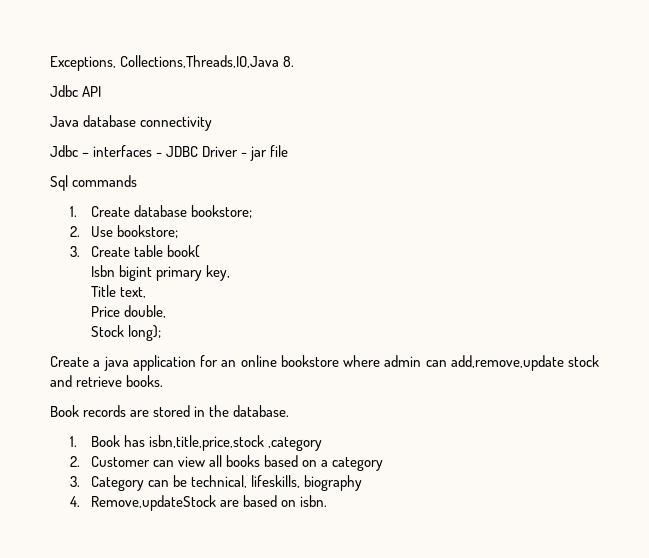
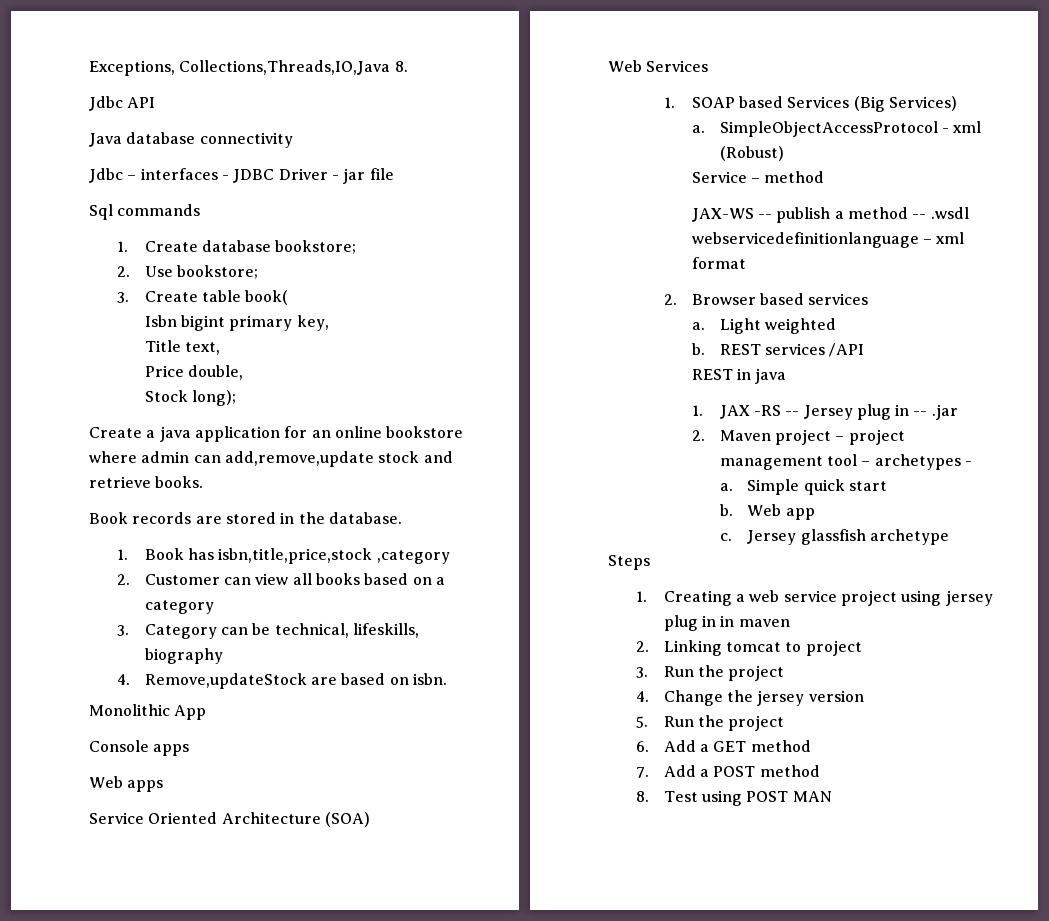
(327, 501) none -> [89,704,207,720] [89,740,190,756] [89,776,164,792] [89,812,370,827] [608,60,709,72] [663,96,957,112] [691,121,982,137] [719,146,784,161] [691,171,825,183] [691,207,969,223] [691,232,965,248] [691,257,746,269] [663,293,869,305] [691,318,836,334] [691,343,865,357] [691,368,787,384] [691,404,958,420] [691,429,905,445] [719,454,972,470] [719,479,888,495] [719,504,815,520] [719,529,950,545] [608,555,650,570] [635,590,993,606] [663,615,790,631] [635,640,862,656] [635,665,785,681] [635,690,864,706] [635,715,785,731] [635,740,811,752] [635,765,820,778] [635,790,832,806] // Monolithic App // Console apps // Web apps // Service Oriented Architecture (SOA) // Web Services // 1. SOAP based Services (Big Services) // a. SimpleObjectAccessProtocol - xml (Robust) // Service – method // JAX-WS -- publish a method -- .wsdl webservicedefinitionlanguage – xml format // 2. Browser based services // a. Light weighted // b. REST services /API // REST in java // 1. JAX -RS -- Jersey plug in -- .jar // 2. Maven project – project management tool – archetypes - // a. Simple quick start // b. Web app // c. Jersey glassfish archetype // Steps // 1. Creating a web service project using jersey plug in in maven // 2. Linking tomcat to project // 3. Run the project // 4. Change the jersey version // 5. Run the project // 6. Add a GET method // 7. Add a POST method // 8. Test using POST MAN

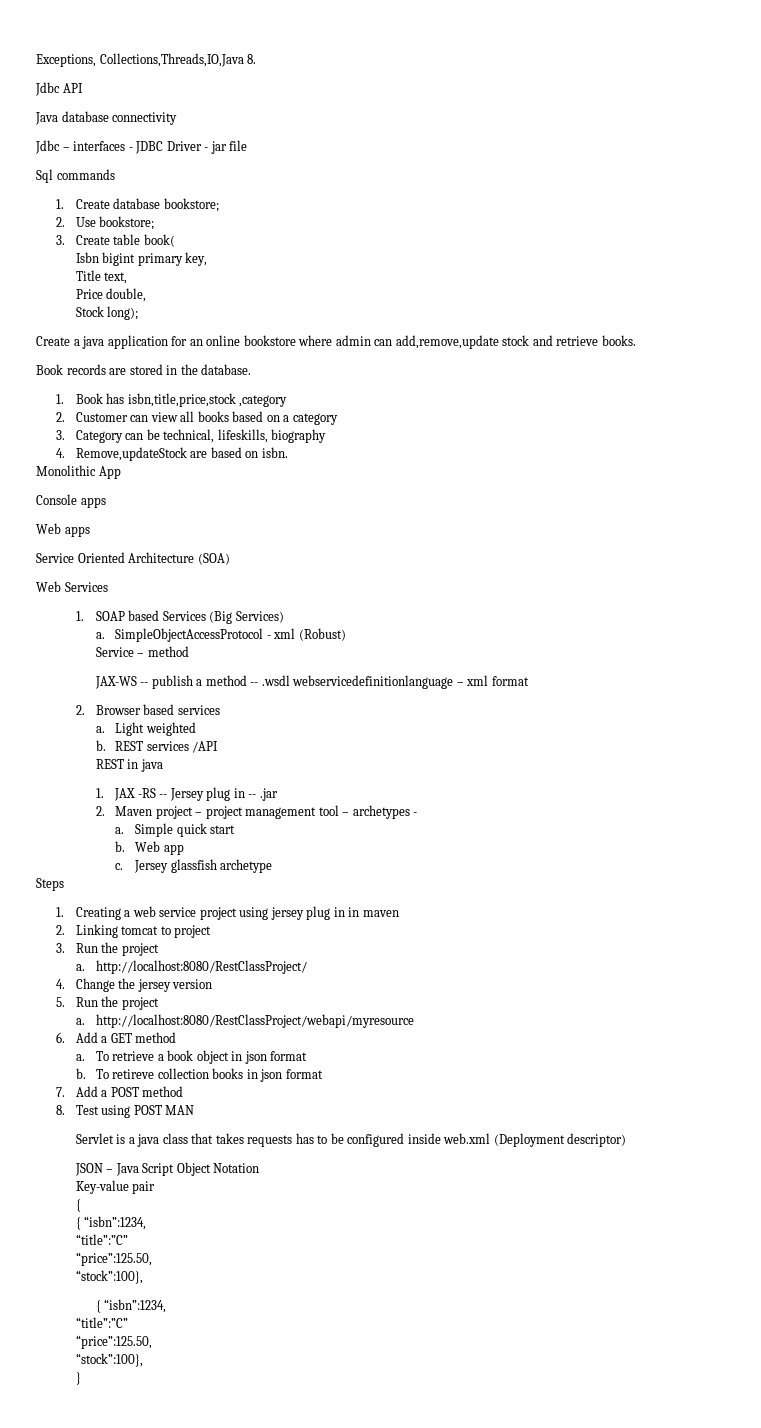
(785, 673) none -> [75,960,307,974] // a. http://localhost:8080/RestClassProject/
(785, 723) none -> [75,1014,414,1028] // a. http://localhost:8080/RestClassProject/webapi/myresource
(811, 746) none -> [75,1050,308,1064] [75,1068,323,1082] // a. To retrieve a book object in json format // b. To retireve collection books in json format
(832, 796) none -> [75,1133,627,1147] [74,1162,260,1176] [75,1180,156,1194] [75,1199,81,1212] [75,1216,147,1230] [75,1234,128,1245] [75,1252,152,1266] [75,1270,143,1284] [95,1299,167,1313] [75,1317,128,1328] [75,1335,152,1349] [75,1353,143,1367] [75,1372,81,1385] // Servlet is a java class that takes requests has to be configured inside web.xml (Deployment descriptor) // JSON – Java Script Object Notation // Key-value pair // { // { “isbn”:1234, // “title”:”C” // “price”:125.50, // “stock”:100}, // { “isbn”:1234, // “title”:”C” // “price”:125.50, // “stock”:100}, // }

